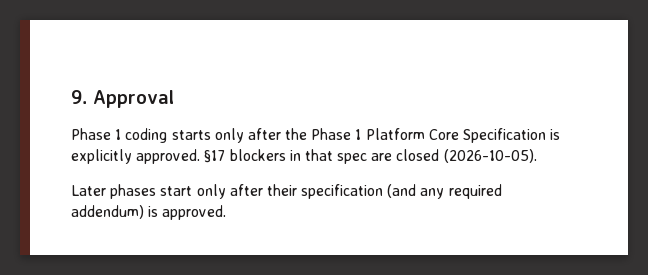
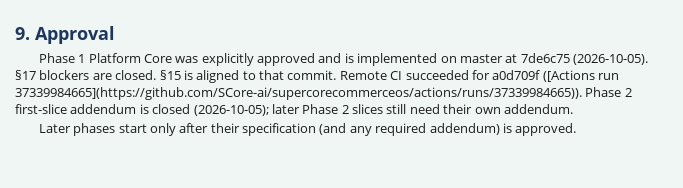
[125,128,561,143] [71,149,537,164] coding starts only after the Phase 1 Platform Core Specification is explicitly approved. §17 blockers in that spec are closed (2026-10-05). -> [88,53,649,66] [15,70,619,83] [15,87,632,100] [15,104,573,116] Platform Core was explicitly approved and is implemented on master at 7de6c75 (2026-10-05). §17 blockers are closed. §15 is aligned to that commit. Remote CI succeeded for a0d709f ([Actions run 37339984665](https://github.com/SCore-ai/supercorecommerceos/actions/runs/37339984665)). Phase 2 first-slice addendum is closed (2026-10-05); later Phase 2 slices still need their own addendum.

